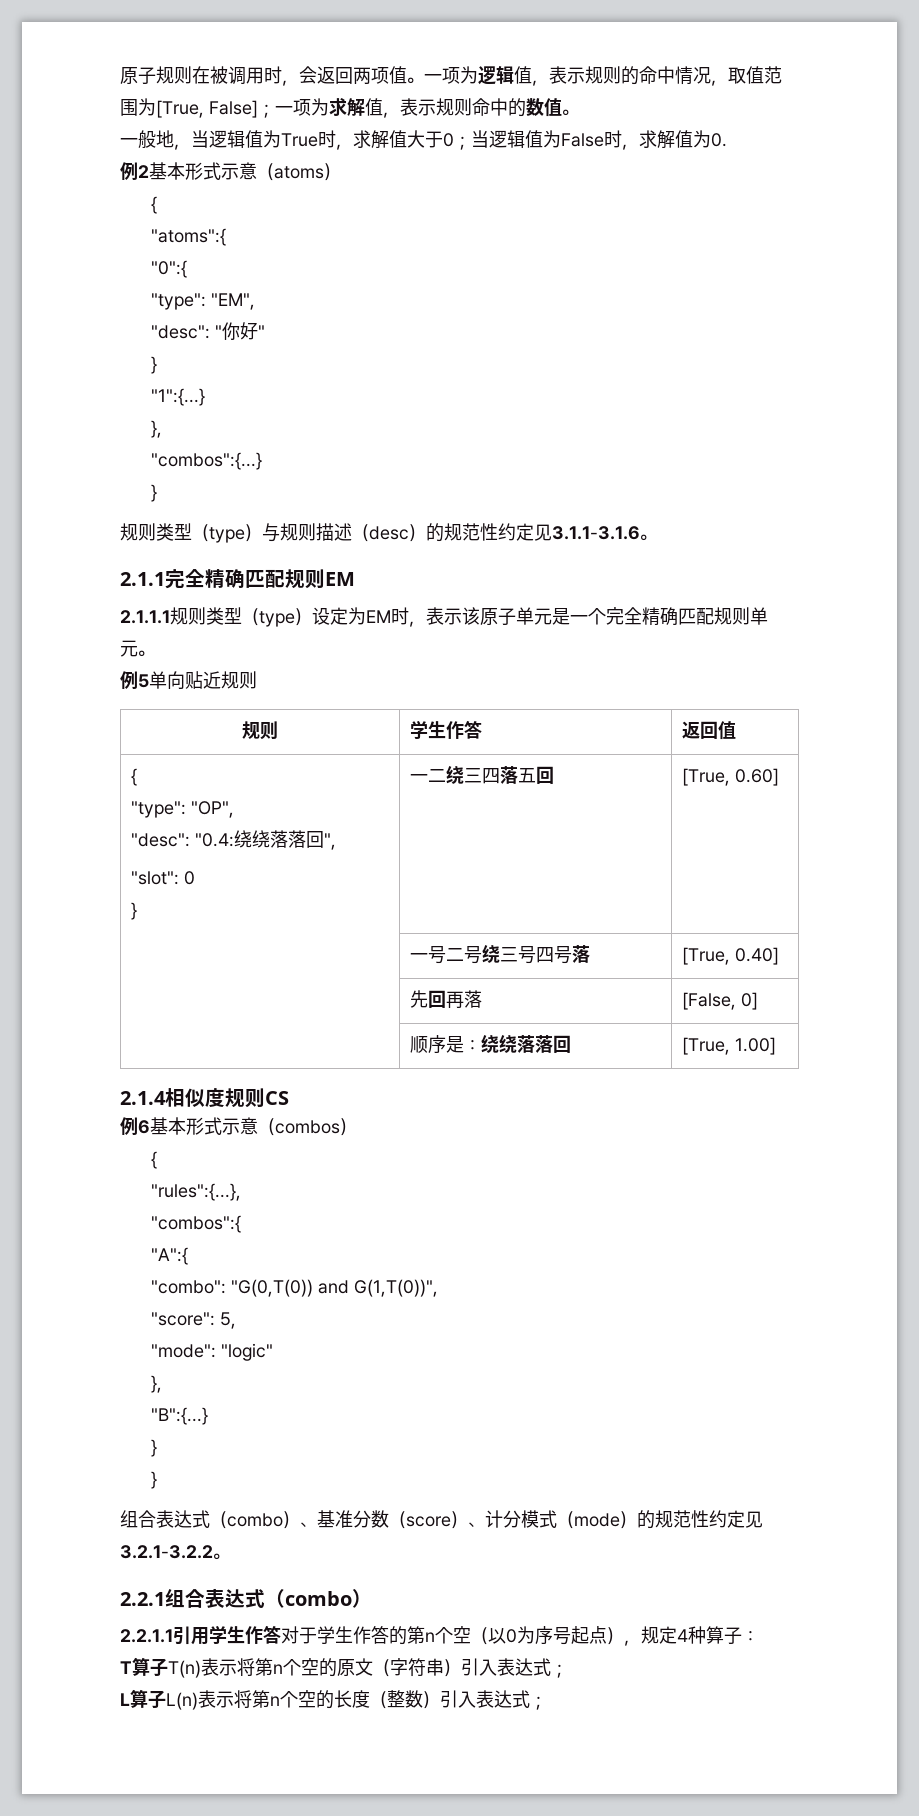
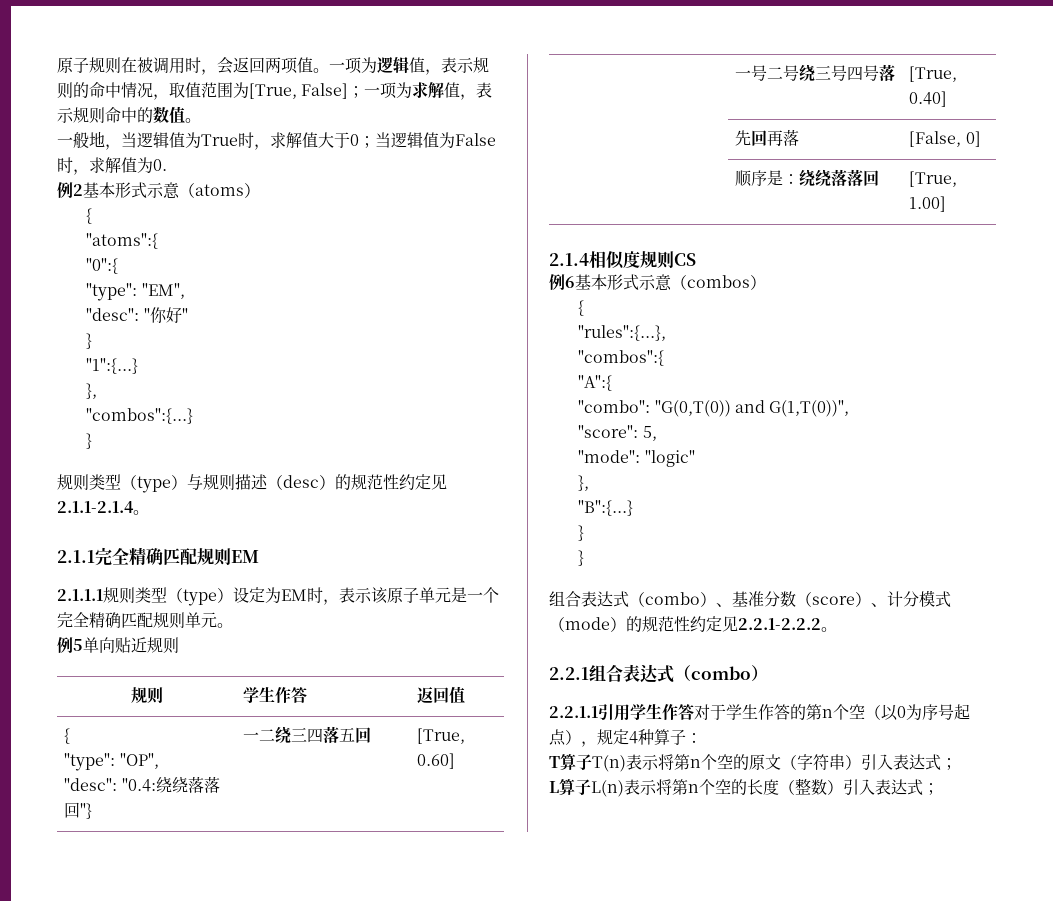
[552,526,640,540] 3.1.1-3.1.6 -> [57,501,134,513] 2.1.1-2.1.4
[323,833,336,850] [130,871,195,885] [130,902,137,920] ", // "slot": 0 // } -> [80,803,93,819] "}
[120,1545,213,1559] 3.2.1-3.2.2 -> [738,618,821,630] 2.2.1-2.2.2

